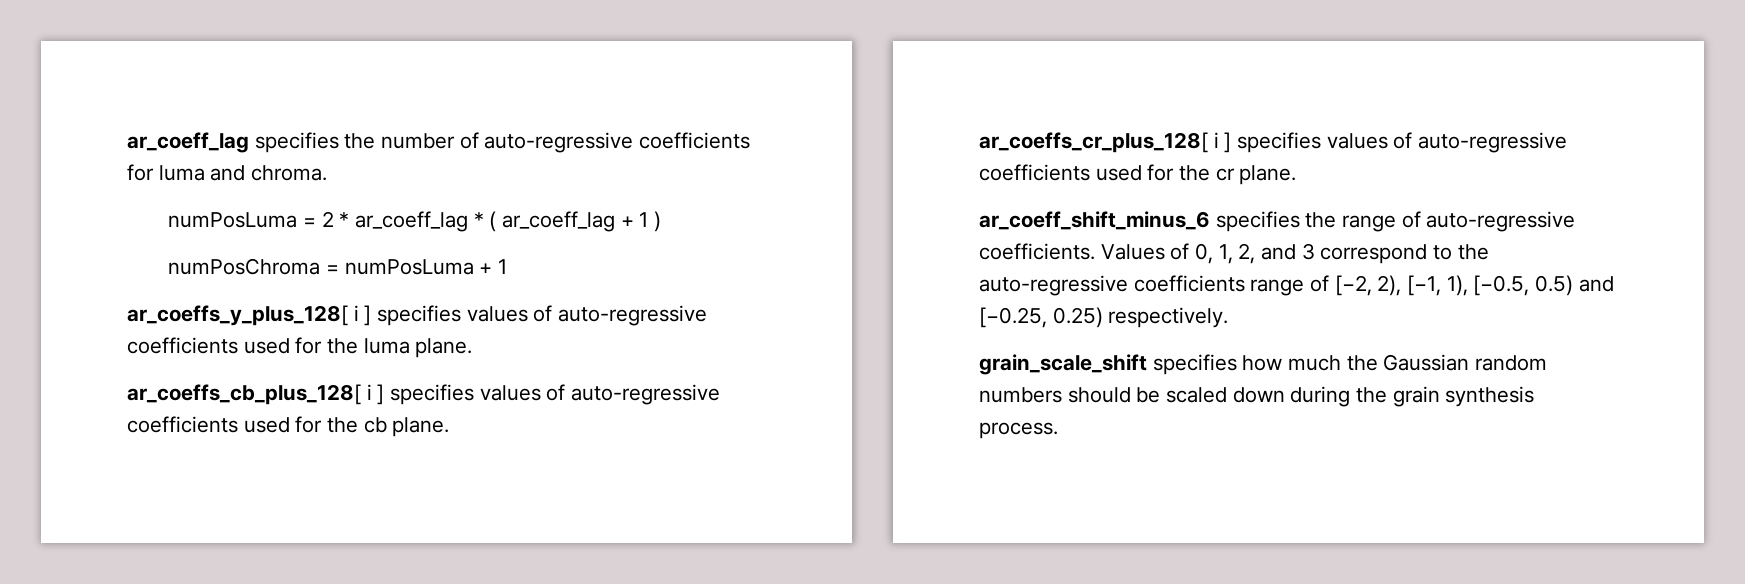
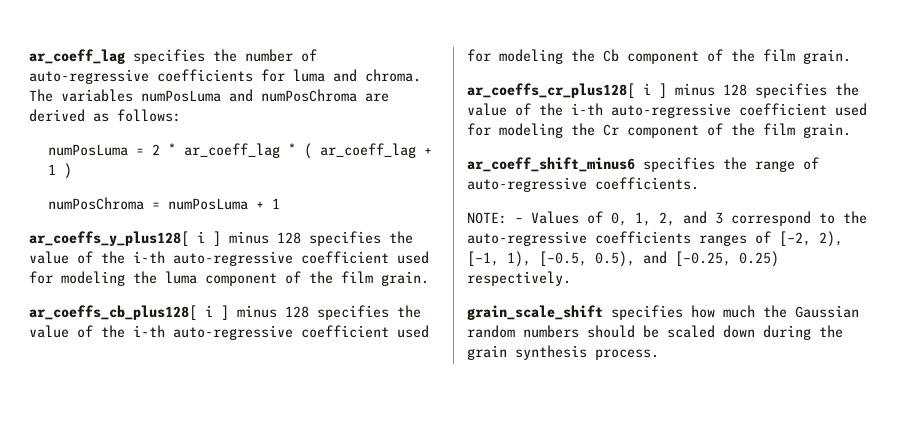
(328, 173) none -> [29,89,389,102] [29,109,181,122] The variables numPosLuma and numPosChroma are derived as follows:
[127,305,708,326] [127,337,323,354] ar_coeffs_y_plus_128[ i ] specifies values of auto-regressive coefficients used for -> [29,231,413,246] [29,251,429,266] [29,271,125,286] ar_coeffs_y_plus128[ i ] minus 128 specifies the value of the i-th auto-regressive coefficient used for modeling
[415,338,473,358] [127,384,721,405] [127,416,450,437] [979,132,1568,153] [979,164,1297,185] [979,211,1210,230] plane. // ar_coeffs_cb_plus_128[ i ] specifies values of auto-regressive coefficients used for the cb plane. // ar_coeffs_cr_plus_128[ i ] specifies values of auto-regressive coefficients used for the cr plane. // ar_coeff_shift_minus_6 -> [205,271,429,286] [29,305,421,320] [29,325,429,340] [467,49,851,64] [467,83,859,98] [467,103,867,118] [467,123,851,138] [467,157,635,172] component of the film grain. // ar_coeffs_cb_plus128[ i ] minus 128 specifies the value of the i-th auto-regressive coefficient used for modeling the Cb component of the film grain. // ar_coeffs_cr_plus128[ i ] minus 128 specifies the value of the i-th auto-regressive coefficient used for modeling the Cr component of the film grain. // ar_coeff_shift_minus6
(1095, 251) none -> [467,212,523,224] // NOTE: –
[1250,279,1305,296] range -> [699,234,747,246] ranges
[1535,275,1574,296] 0.5) -> [595,251,635,267] 0.5),

